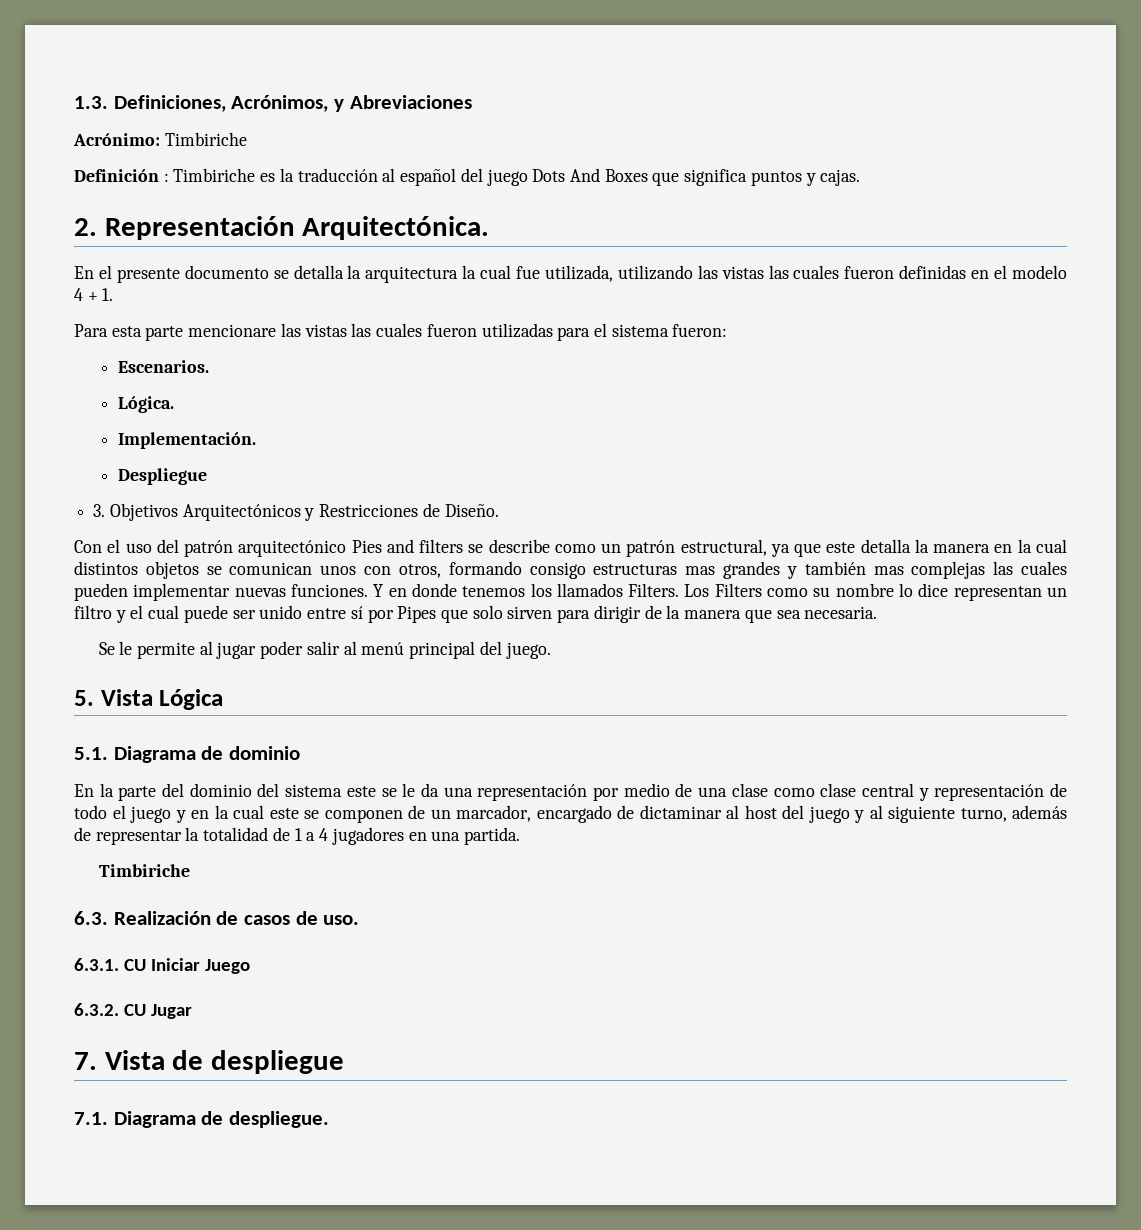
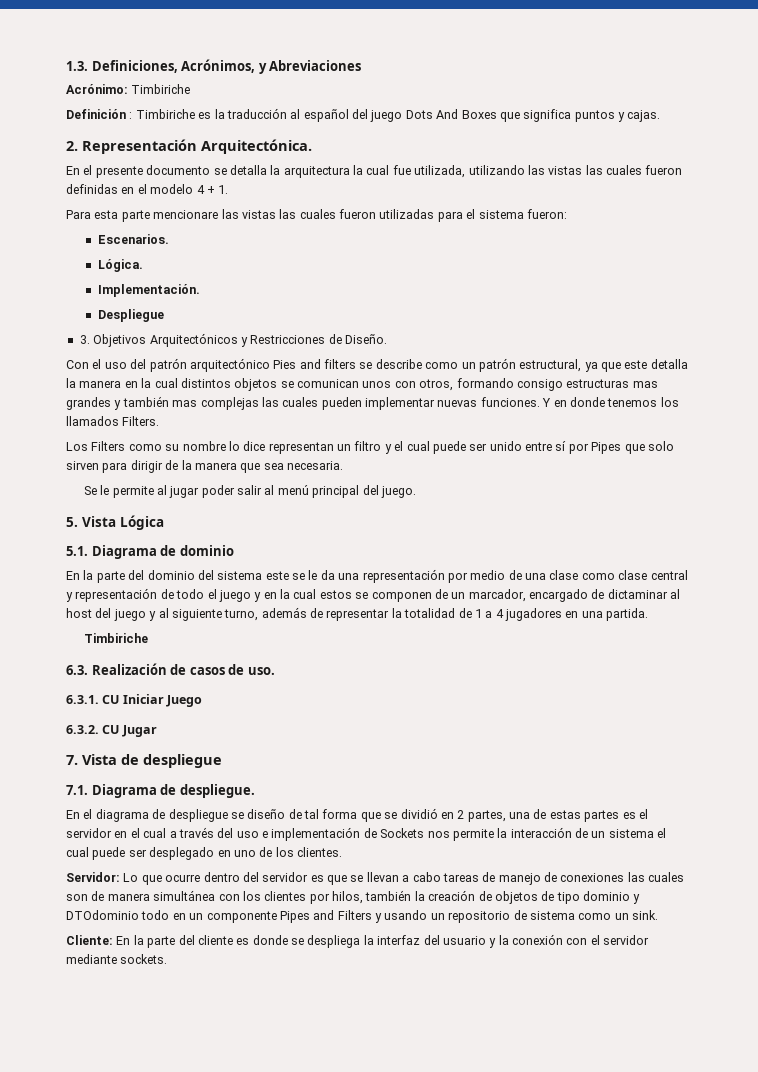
(680, 590) none -> (160, 421) //
[269,808,299,819] este -> [319,590,352,599] estos
(330, 1119) none -> [66,808,648,822] [66,827,667,841] [66,847,342,860] [66,872,685,885] [66,890,641,904] [66,910,658,923] [66,934,650,948] [66,954,168,964] // En el diagrama de despliegue se diseño de tal forma que se dividió en 2 partes, una de estas partes es el servidor en el cual a través del uso e implementación de Sockets nos permite la interacción de un sistema el cual puede ser desplegado en uno de los clientes. // Servidor: Lo que ocurre dentro del servidor es que se llevan a cabo tareas de manejo de conexiones las cuales son de manera simultánea con los clientes por hilos, también la creación de objetos de tipo dominio y DTOdominio todo en un componente Pipes and Filters y usando un repositorio de sistema como un sink. // Cliente: En la parte del cliente es donde se despliega la interfaz del usuario y la conexión con el servidor mediante sockets.

